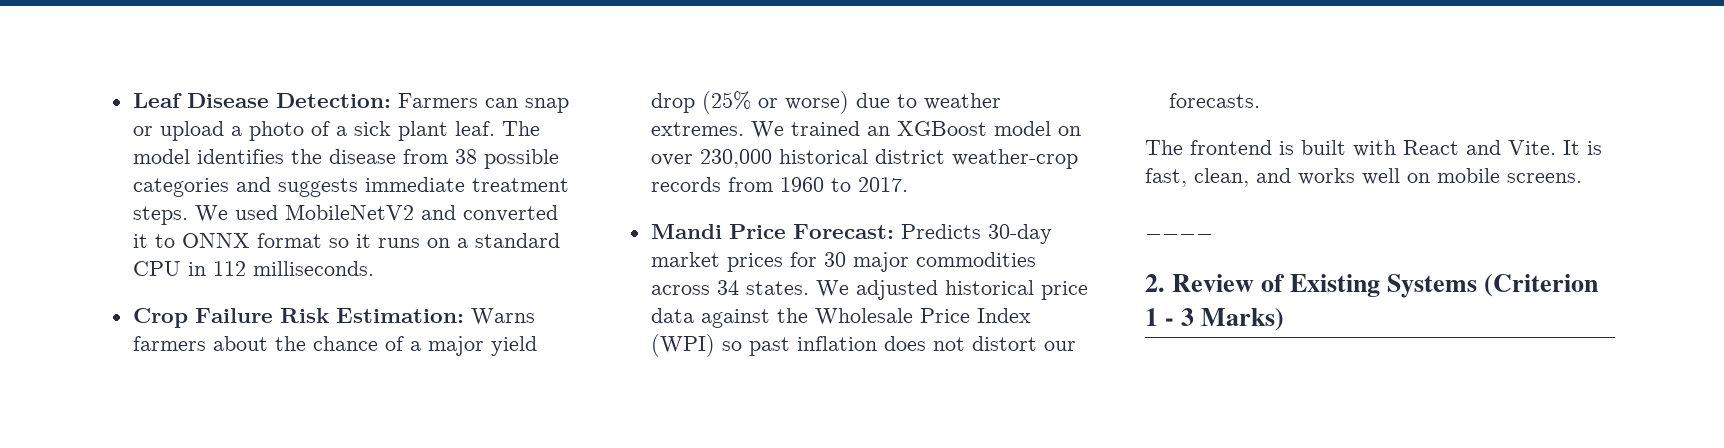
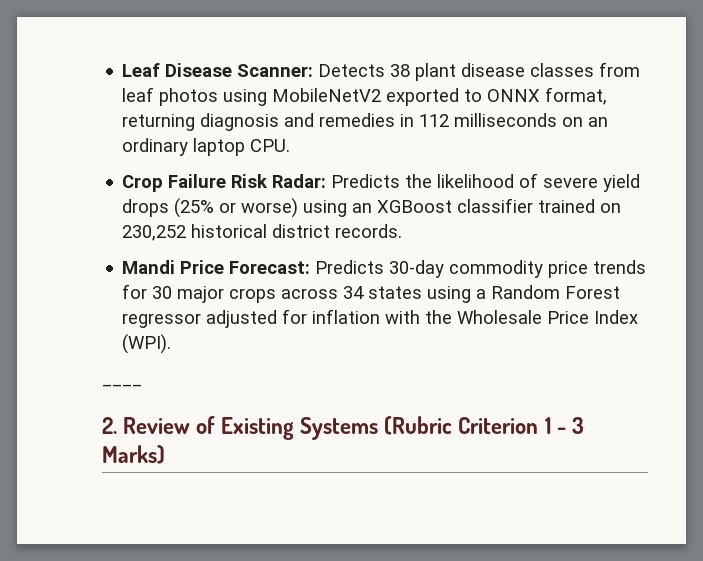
[275,93,569,113] [132,121,540,141] [132,149,559,169] [132,177,569,197] [132,204,558,225] [132,233,560,248] [132,261,374,276] [132,308,535,328] [132,336,537,356] [650,91,1001,114] [650,121,1081,138] [650,149,1078,169] [650,177,908,192] Detection: Farmers can snap or upload a photo of a sick plant leaf. The model identifies the disease from 38 possible categories and suggests immediate treatment steps. We used MobileNetV2 and converted it to ONNX format so it runs on a standard CPU in 112 milliseconds. // Crop Failure Risk Estimation: Warns farmers about the chance of a major yield drop (25% or worse) due to weather extremes. We trained an XGBoost model on over 230,000 historical district weather-crop records from 1960 to 2017. -> [237,62,641,81] [122,87,608,106] [122,113,609,131] [122,138,291,156] [122,173,641,192] [122,198,622,218] [122,224,403,241] Scanner: Detects 38 plant disease classes from leaf photos using MobileNetV2 exported to ONNX format, returning diagnosis and remedies in 112 milliseconds on an ordinary laptop CPU. // Crop Failure Risk Radar: Predicts the likelihood of severe yield drops (25% or worse) using an XGBoost classifier trained on 230,252 historical district records.
[650,252,783,272] market prices -> [449,260,647,278] commodity price trends
[915,252,1036,267] commodities -> [229,288,277,303] crops
[745,280,1088,300] [650,308,1031,328] [650,334,1076,357] [1168,93,1260,108] [1145,140,1602,157] [1145,168,1582,187] states. We adjusted historical price data against the Wholesale Price Index (WPI) so past inflation does not distort our forecasts. // The frontend is built with React and Vite. It is fast, clean, and works well on mobile screens. -> [368,285,621,303] [122,309,639,328] [122,334,172,354] states using a Random Forest regressor adjusted for inflation with the Wholesale Price Index (WPI).
[1484,274,1599,297] (Criterion -> [384,416,539,435] (Rubric Criterion

